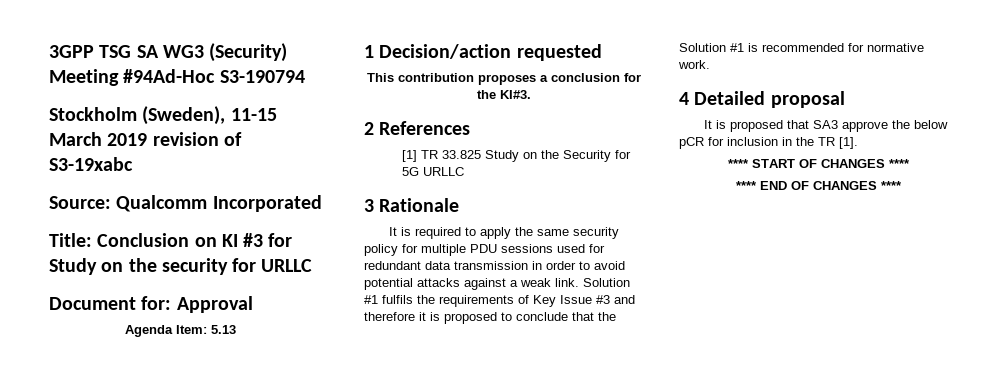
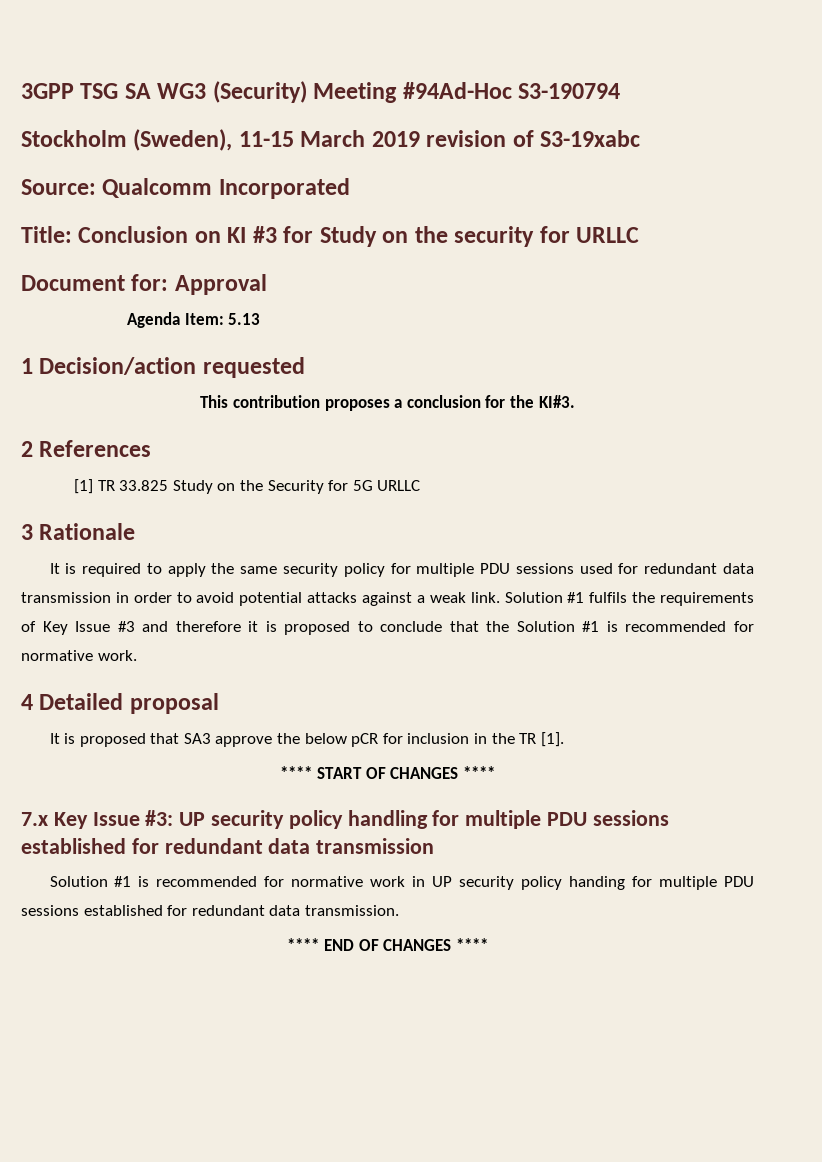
(910, 163) none -> [21,810,669,829] [21,838,435,854] [49,876,755,890] [21,905,399,916] // 7.x Key Issue #3: UP security policy handling for multiple PDU sessions established for redundant data transmission // Solution #1 is recommended for normative work in UP security policy handing for multiple PDU sessions established for redundant data transmission.

